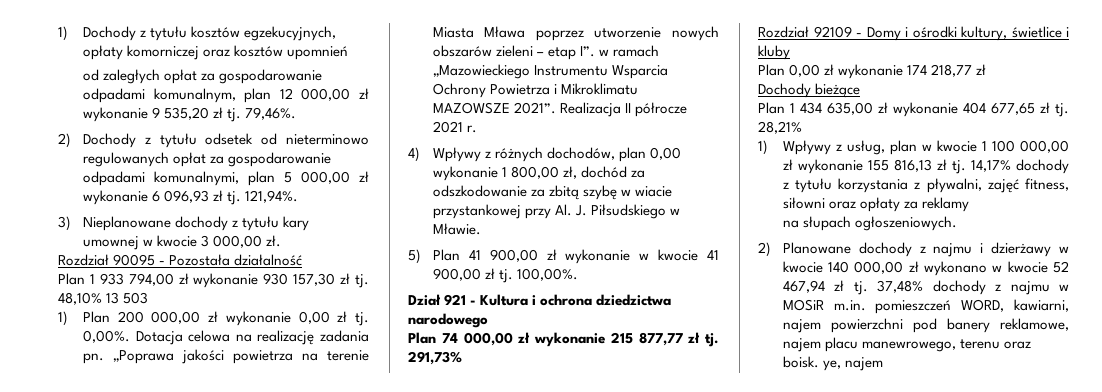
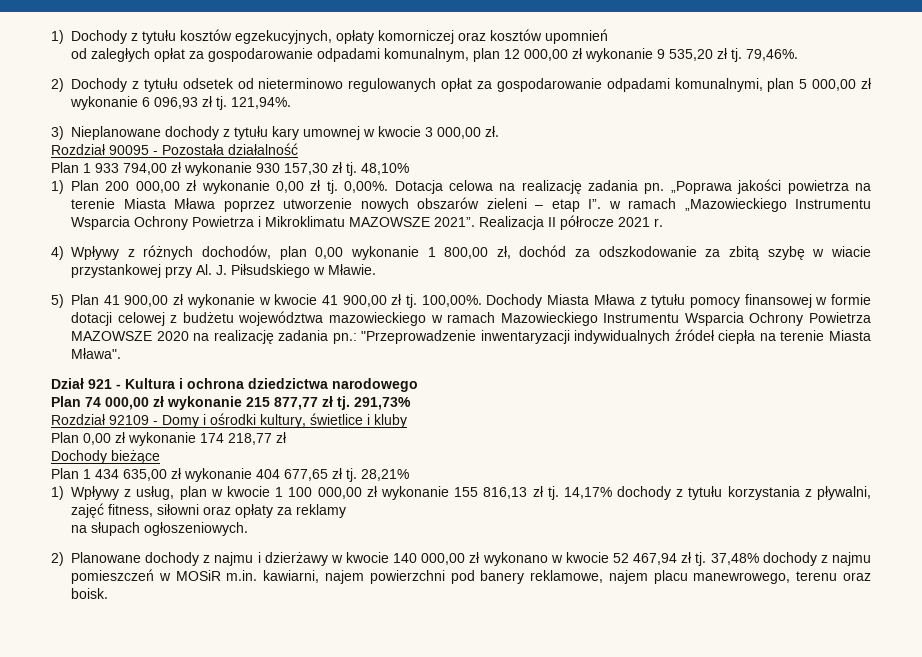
[106,292,149,304] 13 503 -> (409, 169) none
(579, 274) none -> [486,294,871,308] [71,311,871,326] [71,329,871,344] [71,348,122,359] Dochody Miasta Mława z tytułu pomocy finansowej w formie dotacji celowej z budżetu województwa mazowieckiego w ramach Mazowieckiego Instrumentu Wsparcia Ochrony Powietrza MAZOWSZE 2020 na realizację zadania pn.: "Przeprowadzenie inwentaryzacji indywidualnych źródeł ciepła na terenie Miasta Mława".
(1050, 288) none -> [71,569,155,584] pomieszczeń
[875,299,1005,314] pomieszczeń WORD, -> (258, 575) none
[822,357,883,371] ye, najem -> (109, 593) none

